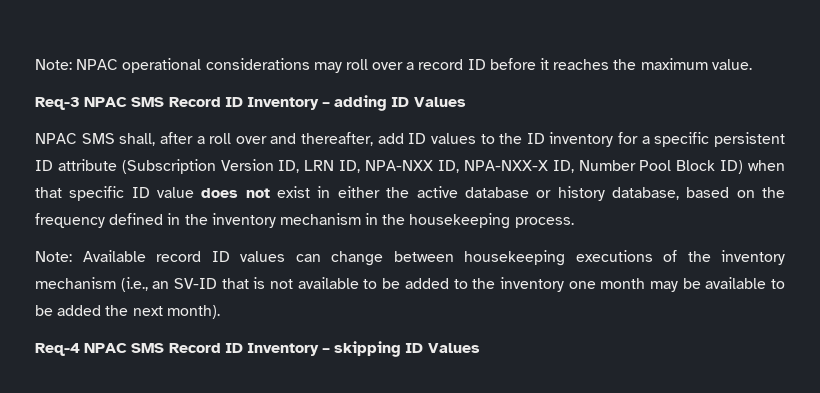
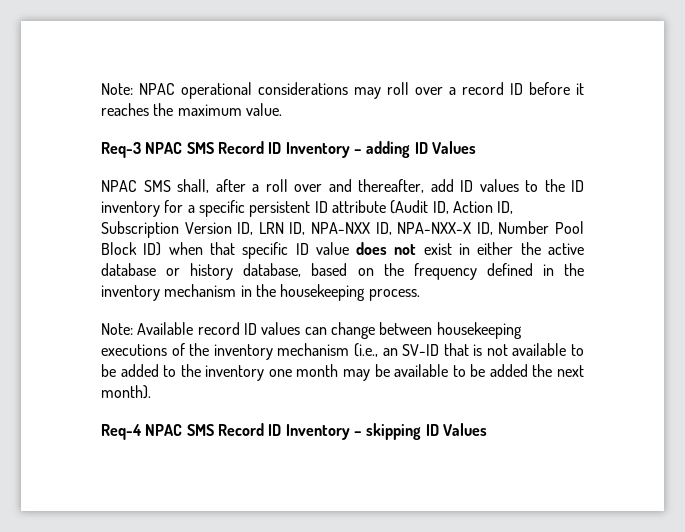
[121,159,216,174] (Subscription -> [390,200,514,214] [101,221,179,238] (Audit ID, Action ID, Subscription

